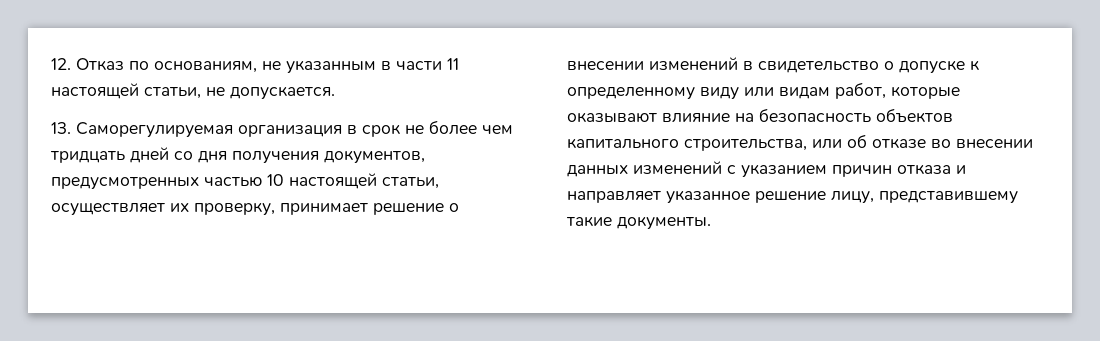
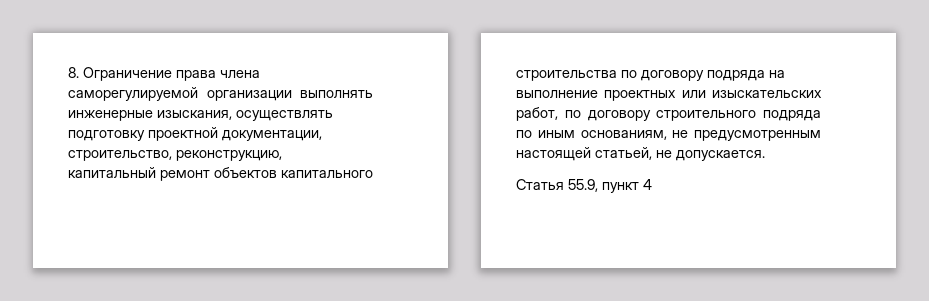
[51,58,459,74] [51,83,335,100] [51,120,513,138] [50,147,425,164] [51,173,439,190] [51,202,459,216] [567,57,980,74] [567,82,960,100] [567,108,953,123] [567,134,1033,151] [567,161,966,178] [567,190,1018,204] [566,216,711,230] 12. Отказ по основаниям, не указанным в части 11 настоящей статьи, не допускается. // 13. Саморегулируемая организация в срок не более чем тридцать дней со дня получения документов, предусмотренных частью 10 настоящей статьи, осуществляет их проверку, принимает решение о внесении изменений в свидетельство о допуске к определенному виду или видам работ, которые оказывают влияние на безопасность объектов капитального строительства, или об отказе во внесении данных изменений с указанием причин отказа и направляет указанное решение лицу, представившему такие документы. -> [68,67,260,81] [68,87,373,101] [68,110,333,121] [68,127,322,141] [68,150,282,161] [68,167,373,181] [516,70,785,81] [516,90,822,101] [516,107,821,121] [516,130,821,141] [516,147,765,161] [516,179,652,193] 8. Ограничение права члена саморегулируемой организации выполнять инженерные изыскания, осуществлять подготовку проектной документации, строительство, реконструкцию, капитальный ремонт объектов капитального строительства по договору подряда на выполнение проектных или изыскательских работ, по договору строительного подряда по иным основаниям, не предусмотренным настоящей статьей, не допускается. // Статья 55.9, пункт 4

